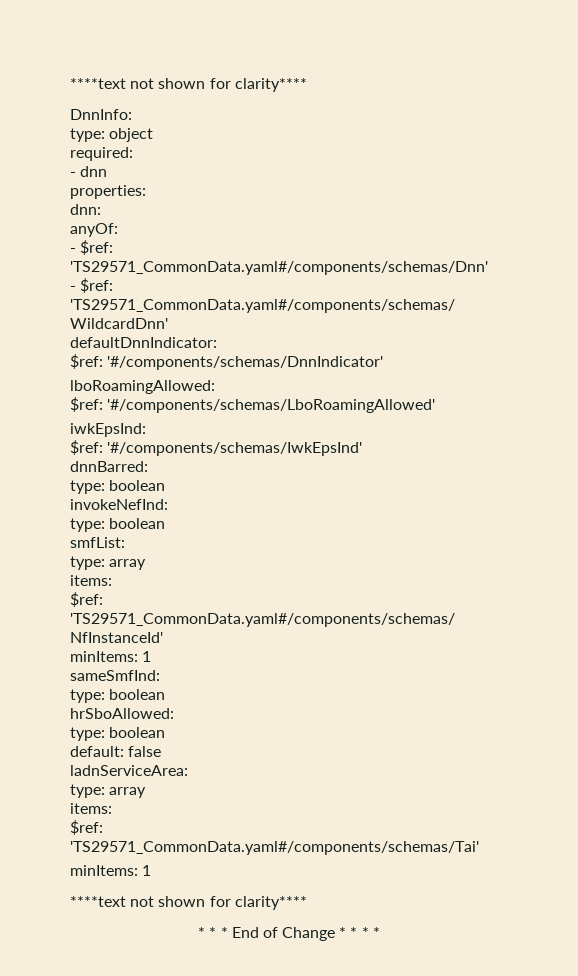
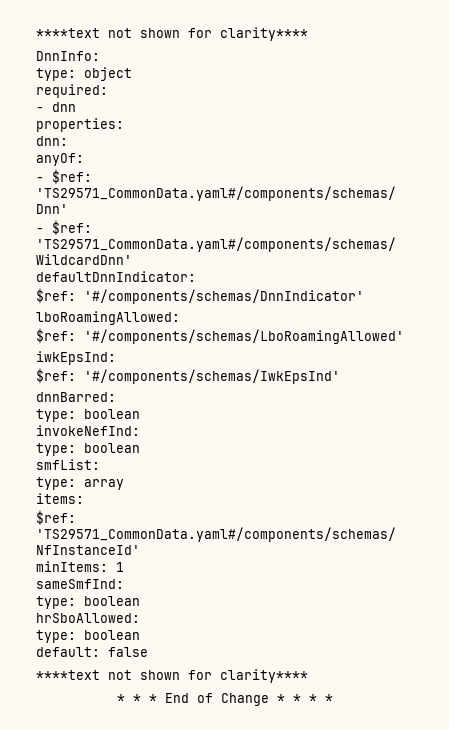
[70,765,188,776] [70,784,147,798] [70,803,112,814] [70,820,103,835] [70,841,479,855] [70,865,152,876] // ladnServiceArea: // type: array // items: // $ref: 'TS29571_CommonData.yaml#/components/schemas/Tai' // minItems: 1 -> (148, 652) none

